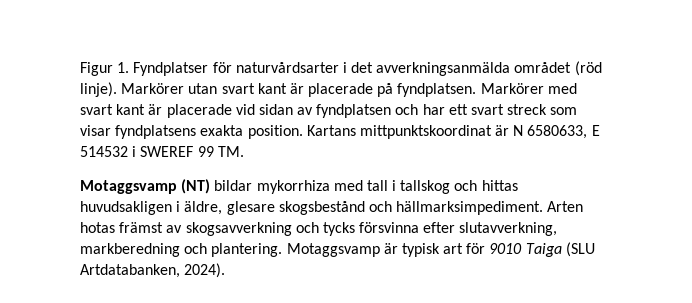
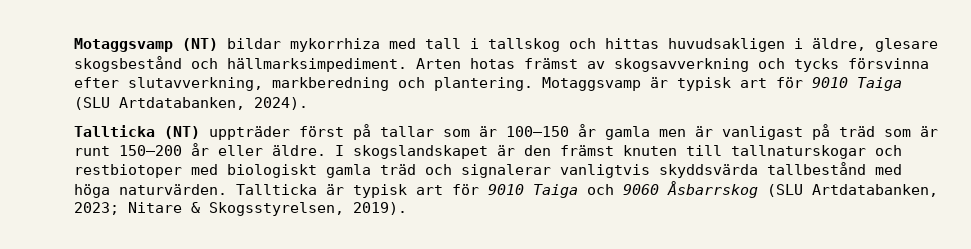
[80,61,602,76] [80,82,577,97] [80,104,578,118] [80,125,600,139] [80,146,244,157] Figur 1. Fyndplatser för naturvårdsarter i det avverkningsanmälda området (röd linje). Markörer utan svart kant är placerade på fyndplatsen. Markörer med svart kant är placerade vid sidan av fyndplatsen och har ett svart streck som visar fyndplatsens exakta position. Kartans mittpunktskoordinat är N 6580633, E 514532 i SWEREF 99 TM. // -> (74, 45) none
(226, 270) none -> [74,124,938,140] [74,143,902,159] [74,162,902,178] [74,181,938,198] [74,202,407,216] // Tallticka (NT) uppträder först på tallar som är 100–150 år gamla men är vanligast på träd som är runt 150–200 år eller äldre. I skogslandskapet är den främst knuten till tallnaturskogar och restbiotoper med biologiskt gamla träd och signalerar vanligtvis skyddsvärda tallbestånd med höga naturvärden. Tallticka är typisk art för 9010 Taiga och 9060 Åsbarrskog (SLU Artdatabanken, 2023; Nitare & Skogsstyrelsen, 2019).

